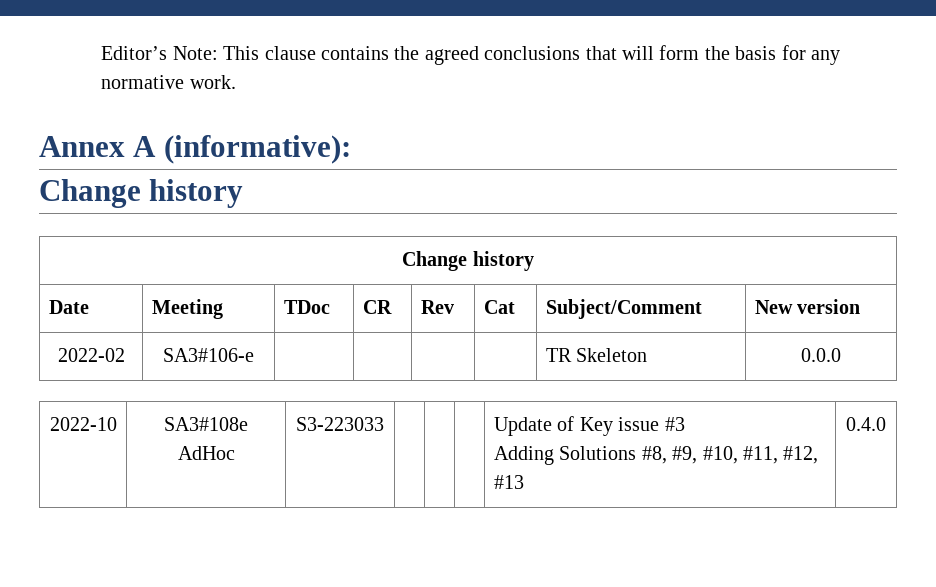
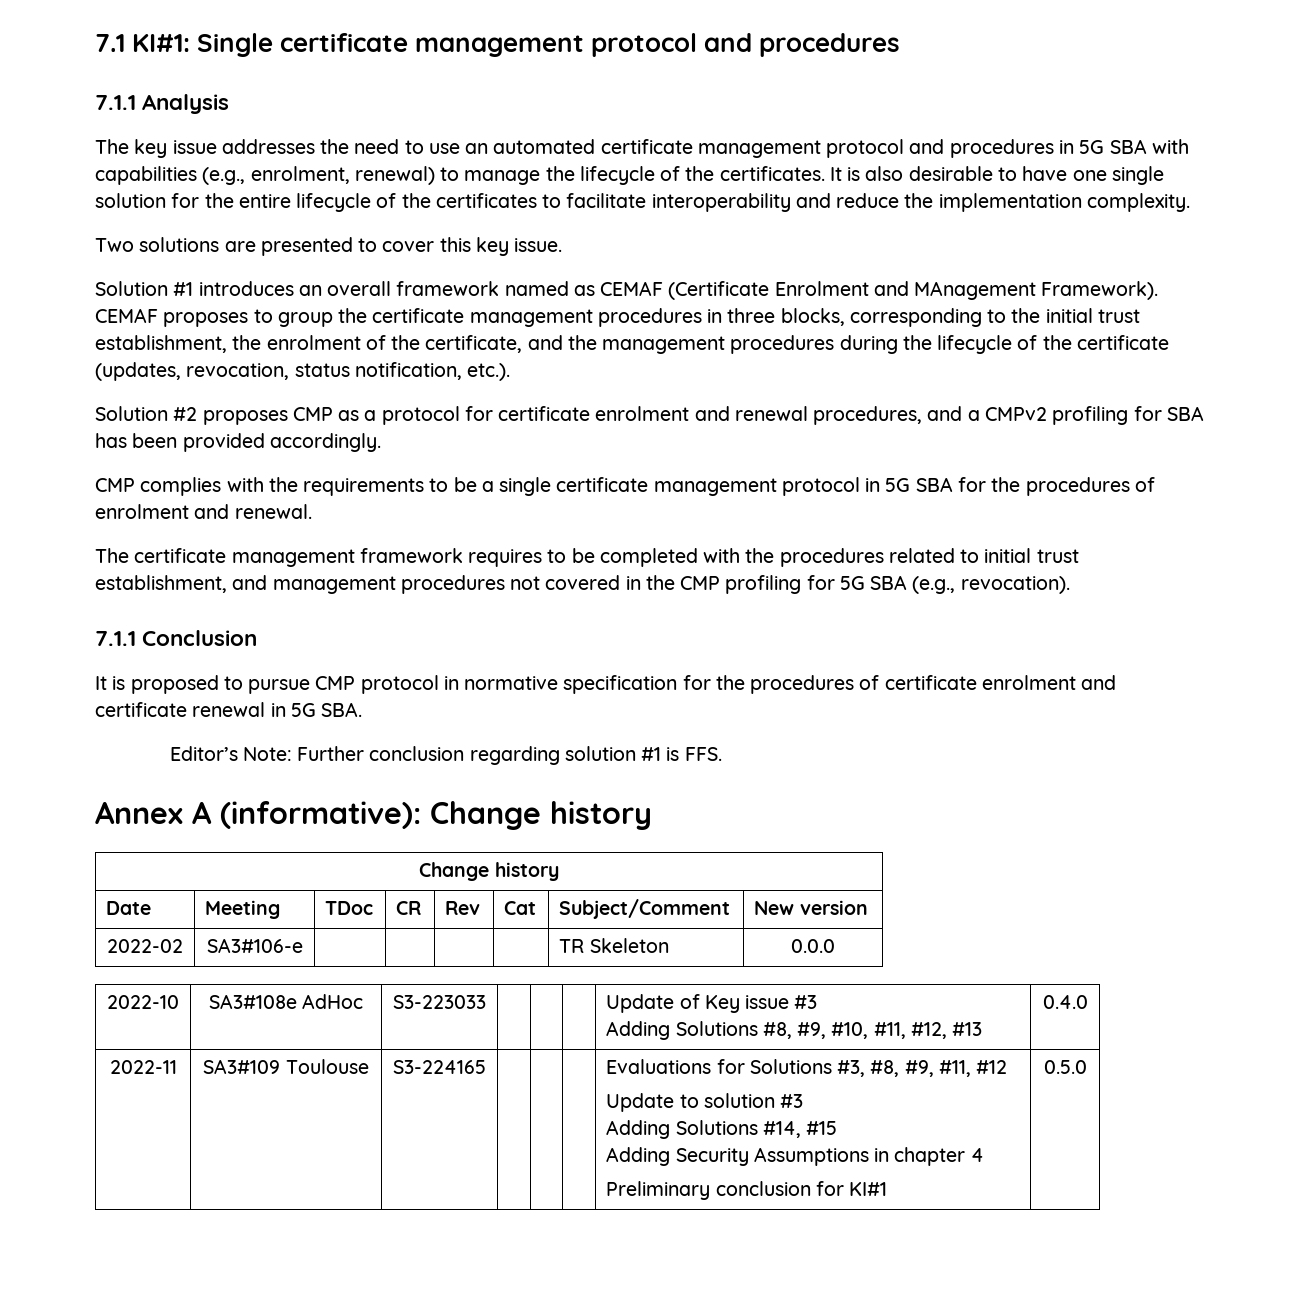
[101,45,840,65] [101,75,236,89] Editor’s Note: This clause contains the agreed conclusions that will form the basis for any normative work. -> [95,33,901,57] [95,94,230,114] [95,139,1189,158] [95,166,1164,185] [95,193,1190,212] [95,237,563,256] [95,281,1159,300] [95,308,1140,327] [95,335,1169,354] [95,362,511,381] [95,406,1204,425] [95,433,381,452] [95,477,1155,496] [95,504,312,519] [95,548,1079,567] [95,575,1070,594] [95,630,258,646] [95,675,1117,694] [95,702,363,717] [169,746,722,765] 7.1 KI#1: Single certificate management protocol and procedures // 7.1.1 Analysis // The key issue addresses the need to use an automated certificate management protocol and procedures in 5G SBA with capabilities (e.g., enrolment, renewal) to manage the lifecycle of the certificates. It is also desirable to have one single solution for the entire lifecycle of the certificates to facilitate interoperability and reduce the implementation complexity. // Two solutions are presented to cover this key issue. // Solution #1 introduces an overall framework named as CEMAF (Certificate Enrolment and MAnagement Framework). CEMAF proposes to group the certificate management procedures in three blocks, corresponding to the initial trust establishment, the enrolment of the certificate, and the management procedures during the lifecycle of the certificate (updates, revocation, status notification, etc.). // Solution #2 proposes CMP as a protocol for certificate enrolment and renewal procedures, and a CMPv2 profiling for SBA has been provided accordingly. // CMP complies with the requirements to be a single certificate management protocol in 5G SBA for the procedures of enrolment and renewal. // The certificate management framework requires to be completed with the procedures related to initial trust establishment, and management procedures not covered in the CMP profiling for 5G SBA (e.g., revocation). // 7.1.1 Conclusion // It is proposed to pursue CMP protocol in normative specification for the procedures of certificate enrolment and certificate renewal in 5G SBA. // Editor’s Note: Further conclusion regarding solution #1 is FFS.
(351, 149) // -> (421, 815) none
(886, 424) none -> [109,1060,177,1074] [203,1059,369,1074] [393,1060,486,1074] [606,1059,1008,1077] [606,1093,804,1112] [606,1120,838,1139] [606,1147,984,1166] [606,1181,888,1200] [1043,1060,1087,1074] // 2022-11 | SA3#109 Toulouse | S3-224165 | | | | Evaluations for Solutions #3, #8, #9, #11, #12 // Update to solution #3 // Adding Solutions #14, #15 // Adding Security Assumptions in chapter 4 // Preliminary conclusion for KI#1 | 0.5.0

